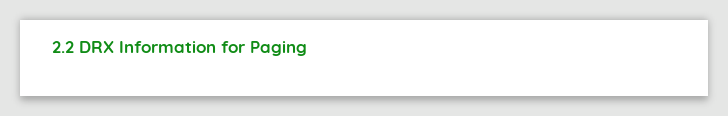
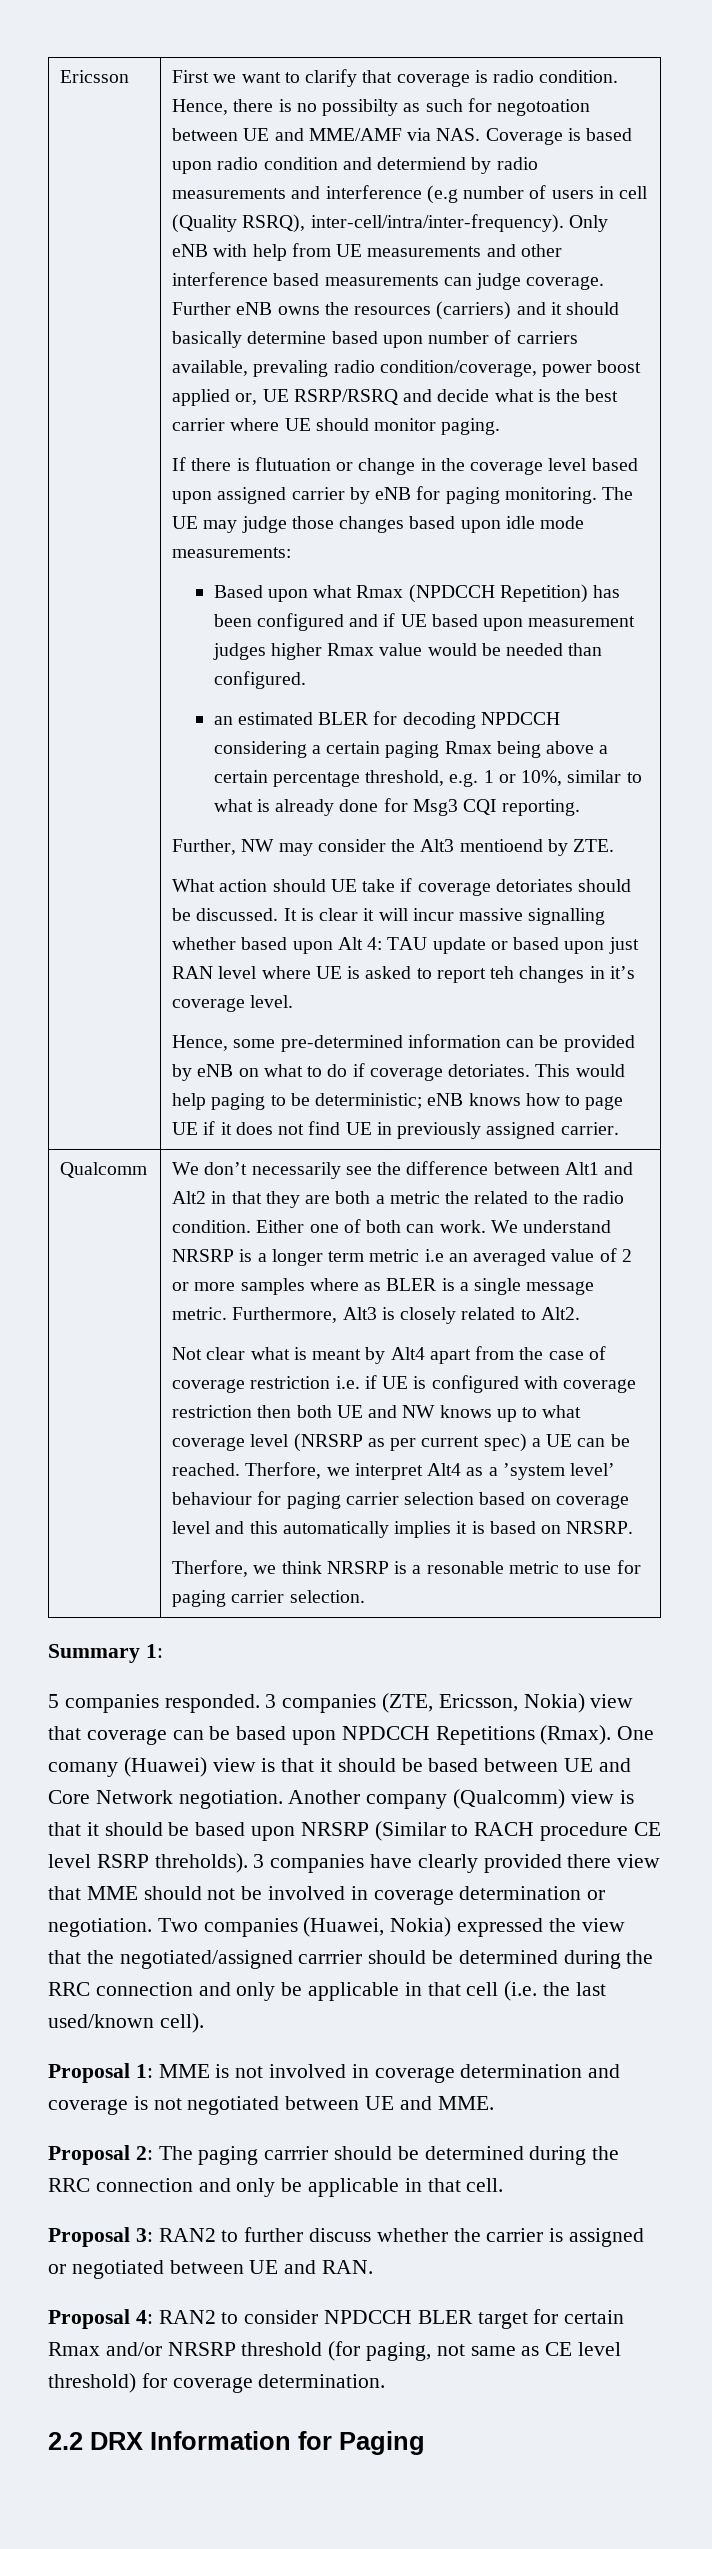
(52, 47) none -> [60,70,130,83] [172,69,619,87] [172,98,591,116] [172,128,633,145] [172,157,538,174] [172,185,649,204] [172,214,608,233] [172,243,562,261] [172,272,605,290] [172,301,620,320] [172,330,578,348] [172,360,642,377] [172,389,619,406] [172,418,501,435] [172,457,638,475] [172,486,634,504] [172,516,585,533] [172,547,292,558] [213,584,621,603] [213,613,636,631] [212,643,603,660] [213,671,306,689] [213,711,560,729] [213,741,609,758] [213,770,642,787] [213,798,581,816] [172,839,615,856] [172,878,632,896] [172,908,606,925] [172,937,639,954] [172,966,635,983] [172,995,294,1012] [172,1034,635,1052] [172,1063,625,1081] [172,1093,624,1110] [172,1121,619,1139] [60,1162,148,1178] [172,1161,634,1179] [172,1191,625,1208] [172,1219,612,1233] [172,1248,632,1266] [172,1278,595,1295] [172,1307,580,1324] [172,1346,606,1364] [172,1375,637,1393] [172,1405,582,1422] [172,1433,630,1452] [172,1462,616,1480] [172,1491,629,1509] [172,1521,634,1538] [172,1560,641,1577] [172,1590,365,1607] [48,1644,163,1663] [48,1693,634,1713] [48,1725,655,1745] [48,1757,631,1777] [48,1789,634,1809] [48,1821,661,1841] [48,1853,661,1873] [48,1886,606,1905] [48,1917,625,1937] [48,1950,654,1969] [48,1981,606,2001] [48,2013,204,2033] [48,2063,621,2083] [48,2096,494,2115] [48,2145,620,2165] [48,2178,504,2197] [48,2227,645,2247] [48,2260,374,2279] [48,2309,625,2329] [48,2341,622,2361] [48,2373,386,2393] Ericsson | First we want to clarify that coverage is radio condition. Hence, there is no possibilty as such for negotoation between UE and MME/AMF via NAS. Coverage is based upon radio condition and determiend by radio measurements and interference (e.g number of users in cell (Quality RSRQ), inter-cell/intra/inter-frequency). Only eNB with help from UE measurements and other interference based measurements can judge coverage. Further eNB owns the resources (carriers) and it should basically determine based upon number of carriers available, prevaling radio condition/coverage, power boost applied or, UE RSRP/RSRQ and decide what is the best carrier where UE should monitor paging. // If there is flutuation or change in the coverage level based upon assigned carrier by eNB for paging monitoring. The UE may judge those changes based upon idle mode measurements: // Based upon what Rmax (NPDCCH Repetition) has been configured and if UE based upon measurement judges higher Rmax value would be needed than configured. // an estimated BLER for decoding NPDCCH considering a certain paging Rmax being above a certain percentage threshold, e.g. 1 or 10%, similar to what is already done for Msg3 CQI reporting. // Further, NW may consider the Alt3 mentioend by ZTE. // What action should UE take if coverage detoriates should be discussed. It is clear it will incur massive signalling whether based upon Alt 4: TAU update or based upon just RAN level where UE is asked to report teh changes in it’s coverage level. // Hence, some pre-determined information can be provided by eNB on what to do if coverage detoriates. This would help paging to be deterministic; eNB knows how to page UE if it does not find UE in previously assigned carrier. // Qualcomm | We don’t necessarily see the difference between Alt1 and Alt2 in that they are both a metric the related to the radio condition. Either one of both can work. We understand NRSRP is a longer term metric i.e an averaged value of 2 or more samples where as BLER is a single message metric. Furthermore, Alt3 is closely related to Alt2. // Not clear what is meant by Alt4 apart from the case of coverage restriction i.e. if UE is configured with coverage restriction then both UE and NW knows up to what coverage level (NRSRP as per current spec) a UE can be reached. Therfore, we interpret Alt4 as a ’system level’ behaviour for paging carrier selection based on coverage level and this automatically implies it is based on NRSRP. // Therfore, we think NRSRP is a resonable metric to use for paging carrier selection. // Summary 1: // 5 companies responded. 3 companies (ZTE, Ericsson, Nokia) view that coverage can be based upon NPDCCH Repetitions (Rmax). One comany (Huawei) view is that it should be based between UE and Core Network negotiation. Another company (Qualcomm) view is that it should be based upon NRSRP (Similar to RACH procedure CE level RSRP threholds). 3 companies have clearly provided there view that MME should not be involved in coverage determination or negotiation. Two companies (Huawei, Nokia) expressed the view that the negotiated/assigned carrrier should be determined during the RRC connection and only be applicable in that cell (i.e. the last used/known cell). // Proposal 1: MME is not involved in coverage determination and coverage is not negotiated between UE and MME. // Proposal 2: The paging carrrier should be determined during the RRC connection and only be applicable in that cell. // Proposal 3: RAN2 to further discuss whether the carrier is assigned or negotiated between UE and RAN. // Proposal 4: RAN2 to consider NPDCCH BLER target for certain Rmax and/or NRSRP threshold (for paging, not same as CE level threshold) for coverage determination. //

